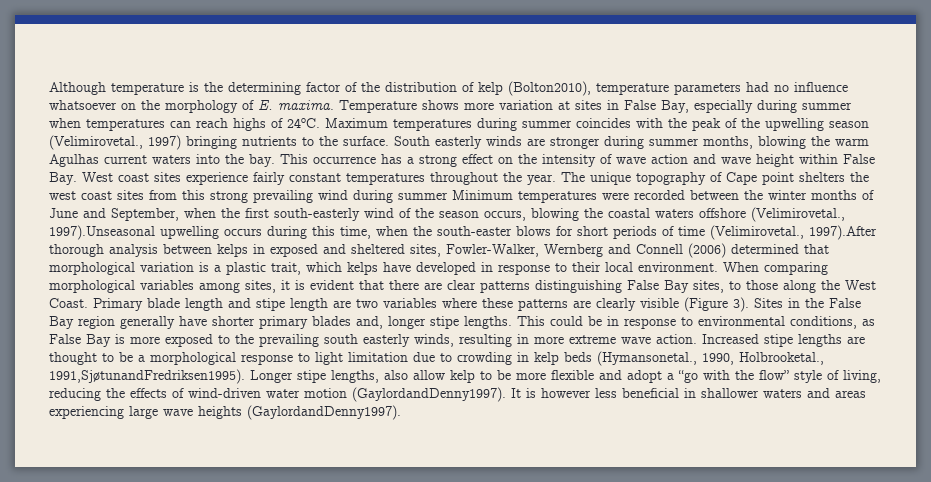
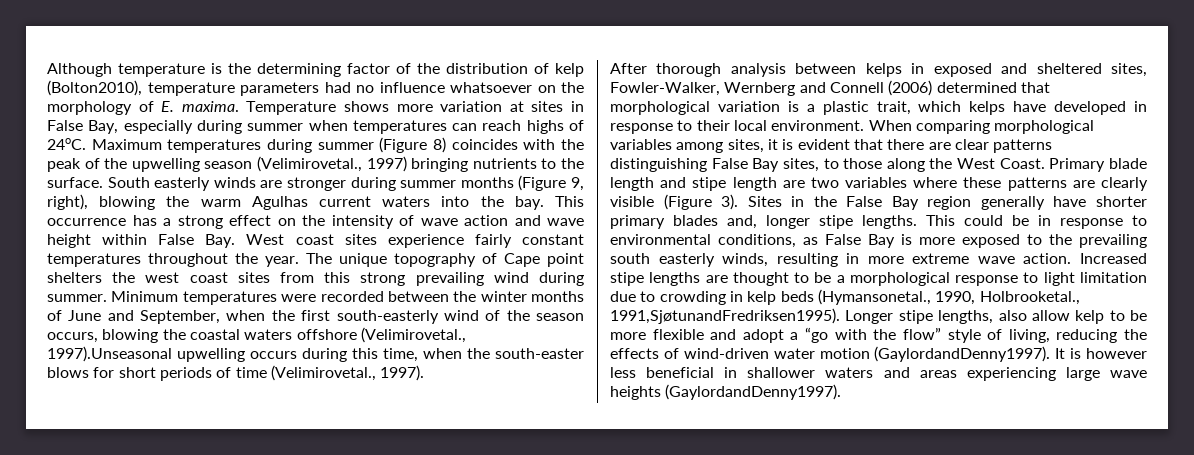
(572, 124) none -> [379,137,447,153] (Figure 8)
[703,136,753,149] months, -> [460,175,585,191] [47,194,88,210] months (Figure 9, right),
[398,192,448,200] summer -> [47,294,107,302] summer.
[809,225,877,240] 1997).After -> [380,365,425,381] [610,63,647,74] 1997). // After

